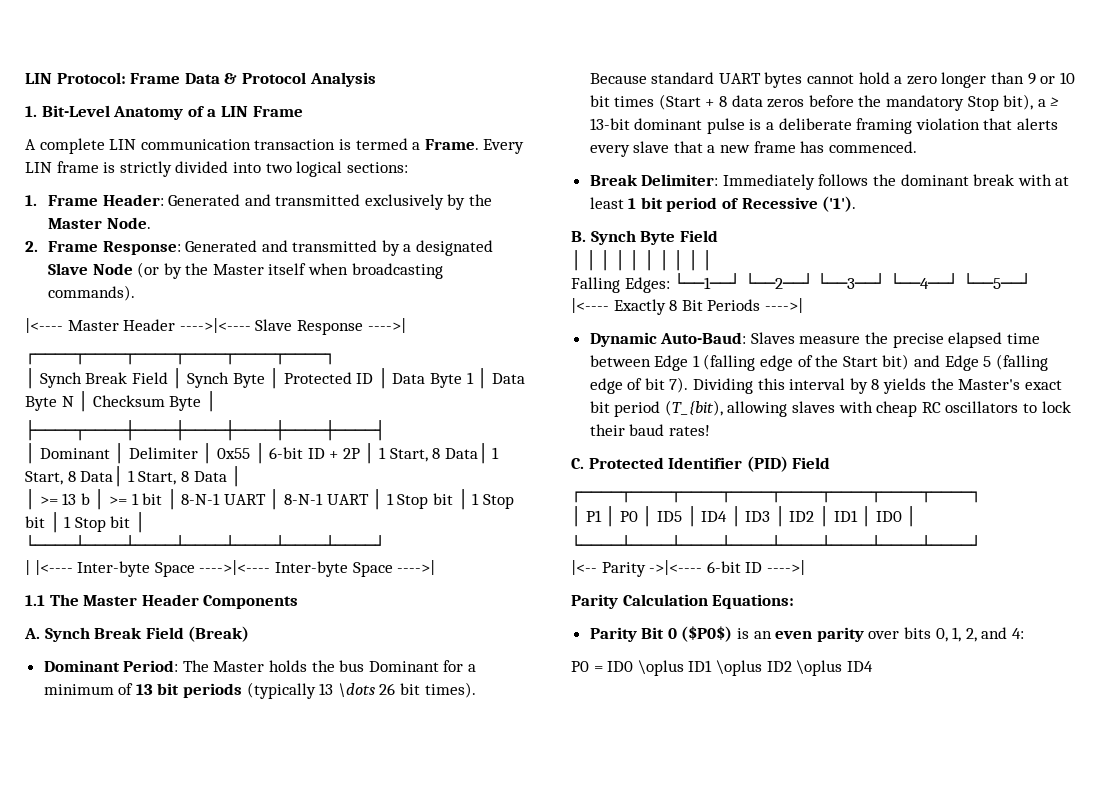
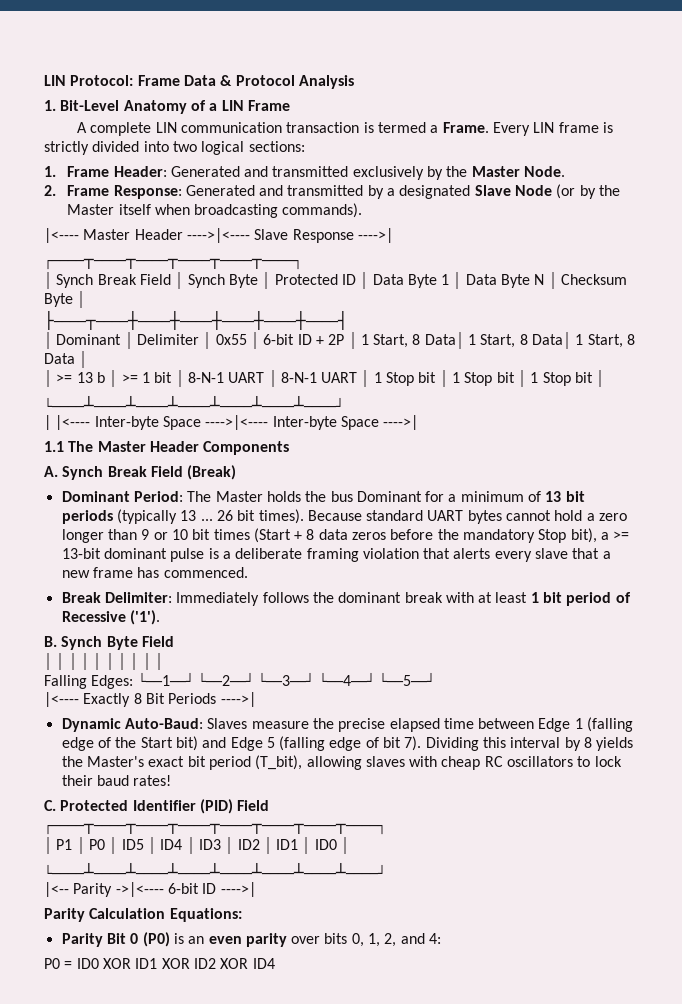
[337,683,375,698] \dots -> [200,519,213,521] ...
[1050,97,1060,107] ≥ -> [613,531,630,540] >=
[664,400,723,416] (T_{bit), -> [255,755,303,770] (T_bit),
[681,626,733,642] ($P0$) -> [142,932,170,947] (P0)
[637,660,843,676] \oplus ID1 \oplus ID2 \oplus -> [102,958,249,969] XOR ID1 XOR ID2 XOR

